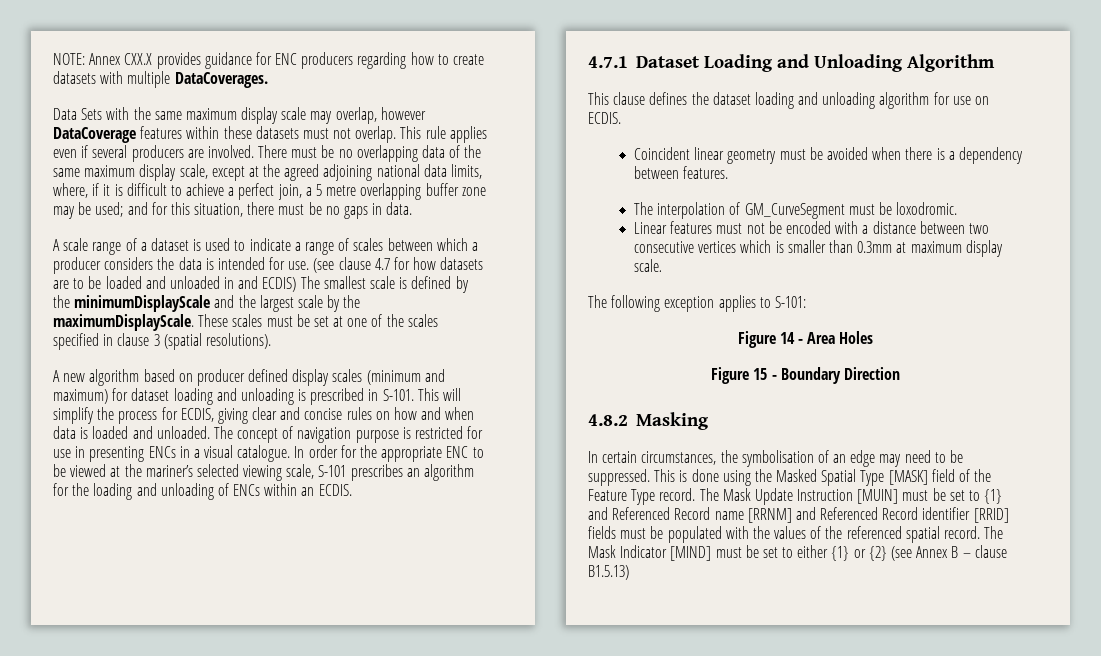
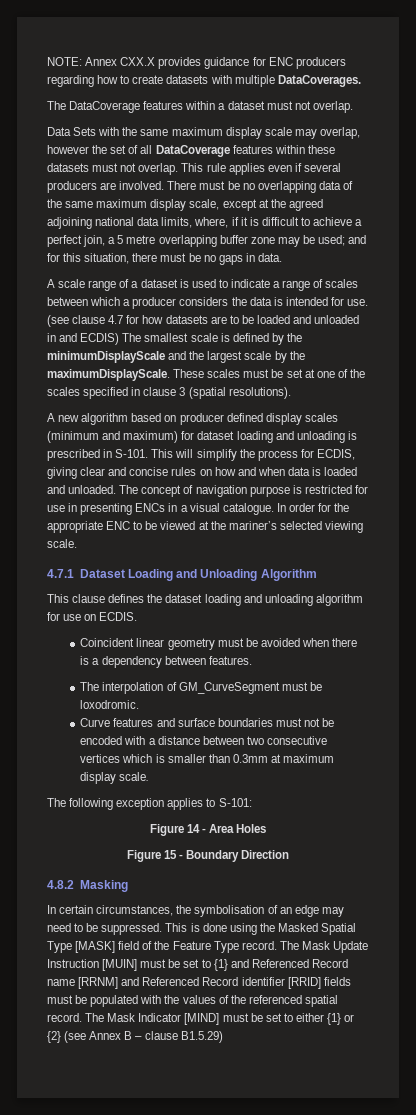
(268, 80) none -> [47,101,353,113] // The DataCoverage features within a dataset must not overlap.
(426, 113) none -> [92,145,153,154] the set of all
[286,464,475,481] [53,483,352,500] scale, S-101 prescribes an algorithm for the loading and unloading of ENCs within an ECDIS. -> [47,539,77,548] scale.
[634,221,713,234] Linear features -> [80,718,273,727] Curve features and surface boundaries
[588,565,629,580] B1.5.13) -> [180,1031,223,1043] B1.5.29)

